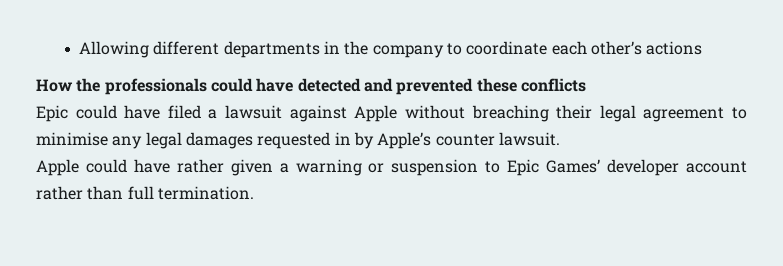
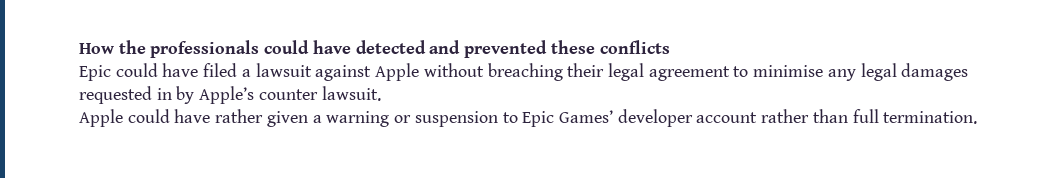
[79,41,703,58] Allowing different departments in the company to coordinate each other’s actions // -> (79, 48) none

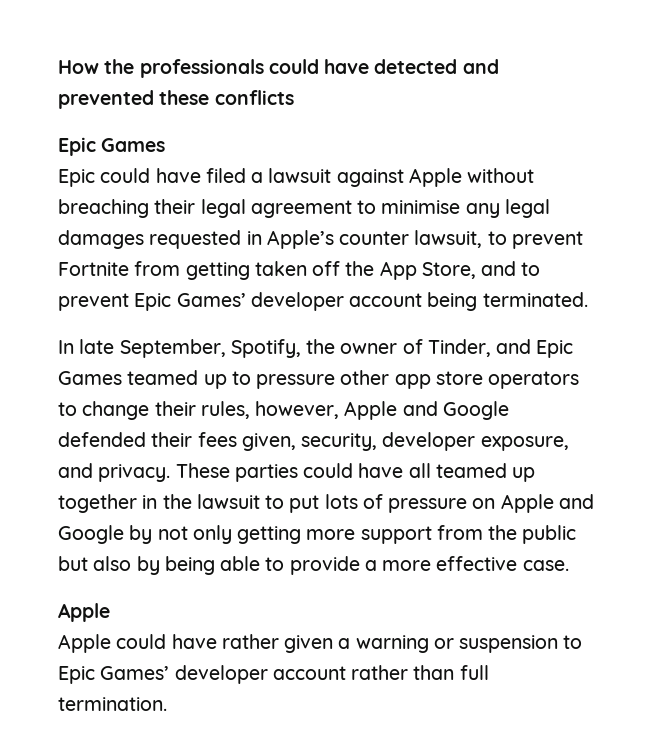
(670, 47) none -> [58,137,166,156] // Epic Games
[176,86,195,104] by -> (262, 238) none
[321,86,381,101] lawsuit. -> [414,230,583,249] [58,261,541,280] [58,292,588,311] [58,339,574,358] [58,370,580,389] [58,401,509,420] [58,432,569,451] [58,463,536,482] [58,494,594,513] [58,525,577,544] [58,556,569,575] [58,603,110,622] lawsuit, to prevent Fortnite from getting taken off the App Store, and to prevent Epic Games’ developer account being terminated. // In late September, Spotify, the owner of Tinder, and Epic Games teamed up to pressure other app store operators to change their rules, however, Apple and Google defended their fees given, security, developer exposure, and privacy. These parties could have all teamed up together in the lawsuit to put lots of pressure on Apple and Google by not only getting more support from the public but also by being able to provide a more effective case. // Apple

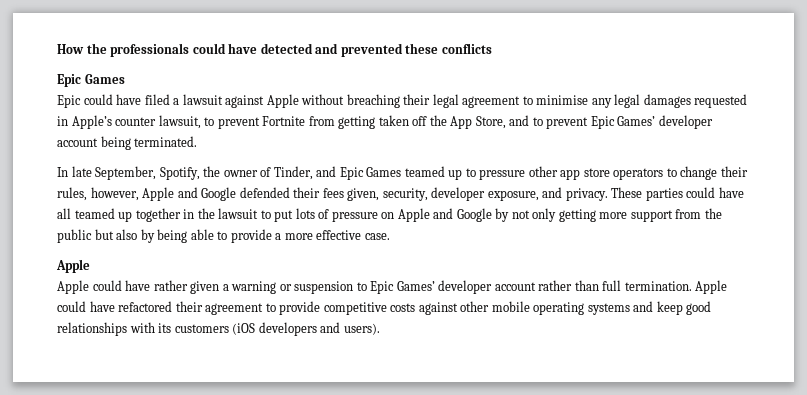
(167, 704) none -> [695,280,728,294] [57,301,712,315] [57,322,380,336] Apple could have refactored their agreement to provide competitive costs against other mobile operating systems and keep good relationships with its customers (iOS developers and users).

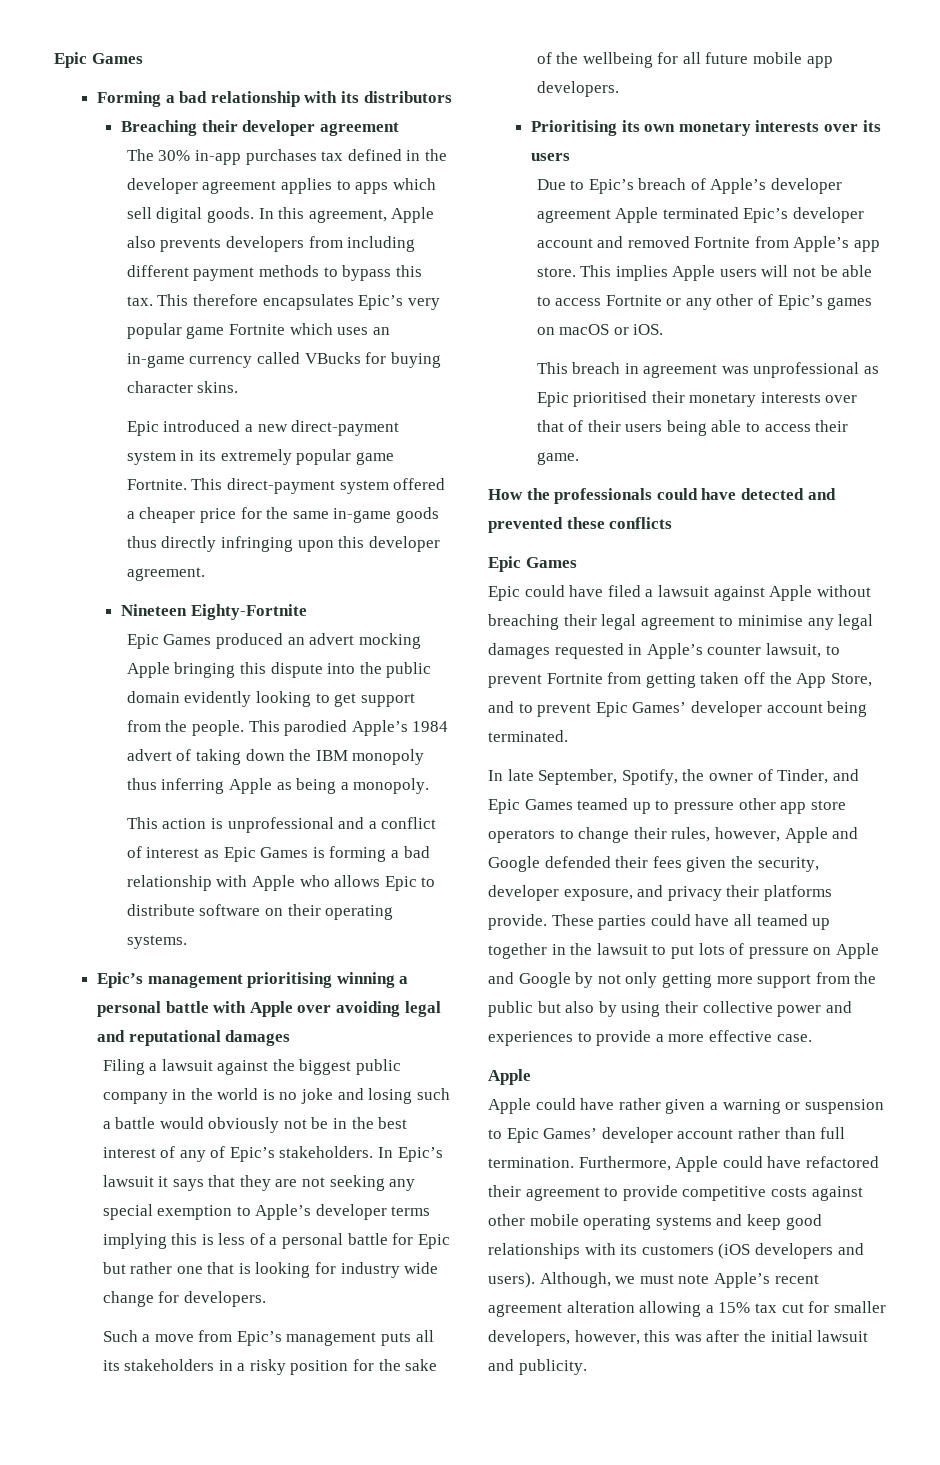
(57, 49) none -> [54,52,143,68] [96,91,452,107] [121,120,400,136] [126,149,447,165] [126,178,436,194] [126,207,435,223] [126,236,416,252] [126,265,422,281] [126,294,440,310] [126,323,390,339] [126,352,441,368] [126,381,239,393] [126,420,400,436] [126,449,394,465] [126,478,446,494] [126,507,439,523] [126,536,440,552] [126,567,205,581] [121,604,307,620] [126,633,421,649] [126,662,432,678] [126,691,415,707] [126,720,449,736] [126,749,425,765] [126,778,430,794] [126,817,437,833] [126,846,430,862] [126,875,436,891] [126,904,394,920] [126,935,187,949] [96,972,409,988] [96,1001,441,1017] [96,1030,291,1046] [102,1059,402,1075] [102,1088,450,1104] [102,1117,408,1133] [102,1146,443,1162] [102,1175,416,1191] [102,1204,431,1220] [102,1233,450,1249] [102,1262,439,1278] [102,1291,266,1307] [102,1330,434,1346] [102,1359,438,1375] [536,52,833,68] [536,81,619,97] [530,120,881,136] [530,153,570,161] [536,178,843,194] [536,207,864,223] [536,236,881,252] [536,265,873,281] [536,294,873,310] [536,324,664,335] [536,362,880,378] [536,391,858,407] [536,420,849,436] [536,452,579,465] Epic Games // Forming a bad relationship with its distributors // Breaching their developer agreement // The 30% in-app purchases tax defined in the developer agreement applies to apps which sell digital goods. In this agreement, Apple also prevents developers from including different payment methods to bypass this tax. This therefore encapsulates Epic’s very popular game Fortnite which uses an in-game currency called VBucks for buying character skins. // Epic introduced a new direct-payment system in its extremely popular game Fortnite. This direct-payment system offered a cheaper price for the same in-game goods thus directly infringing upon this developer agreement. // Nineteen Eighty-Fortnite // Epic Games produced an advert mocking Apple bringing this dispute into the public domain evidently looking to get support from the people. This parodied Apple’s 1984 advert of taking down the IBM monopoly thus inferring Apple as being a monopoly. // This action is unprofessional and a conflict of interest as Epic Games is forming a bad relationship with Apple who allows Epic to distribute software on their operating systems. // Epic’s management prioritising winning a personal battle with Apple over avoiding legal and reputational damages // Filing a lawsuit against the biggest public company in the world is no joke and losing such a battle would obviously not be in the best interest of any of Epic’s stakeholders. In Epic’s lawsuit it says that they are not seeking any special exemption to Apple’s developer terms implying this is less of a personal battle for Epic but rather one that is looking for industry wide change for developers. // Such a move from Epic’s management puts all its stakeholders in a risky position for the sake of the wellbeing for all future mobile app developers. // Prioritising its own monetary interests over its users // Due to Epic’s breach of Apple’s developer agreement Apple terminated Epic’s developer account and removed Fortnite from Apple’s app store. This implies Apple users will not be able to access Fortnite or any other of Epic’s games on macOS or iOS. // This breach in agreement was unprofessional as Epic prioritised their monetary interests over that of their users being able to access their game. //
[347,188,380,201] given, -> [686,856,753,872] given the
[565,188,608,201] privacy. -> [667,885,832,901] [488,914,547,930] privacy their platforms provide.
[157,229,214,243] being able -> [621,1001,852,1017] [488,1031,573,1046] using their collective power and experiences
(692, 286) none -> [578,1156,671,1171] Furthermore,
(380, 329) none -> [539,1272,819,1288] [488,1301,886,1317] [488,1330,869,1346] [488,1359,587,1375] Although, we must note Apple’s recent agreement alteration allowing a 15% tax cut for smaller developers, however, this was after the initial lawsuit and publicity.

